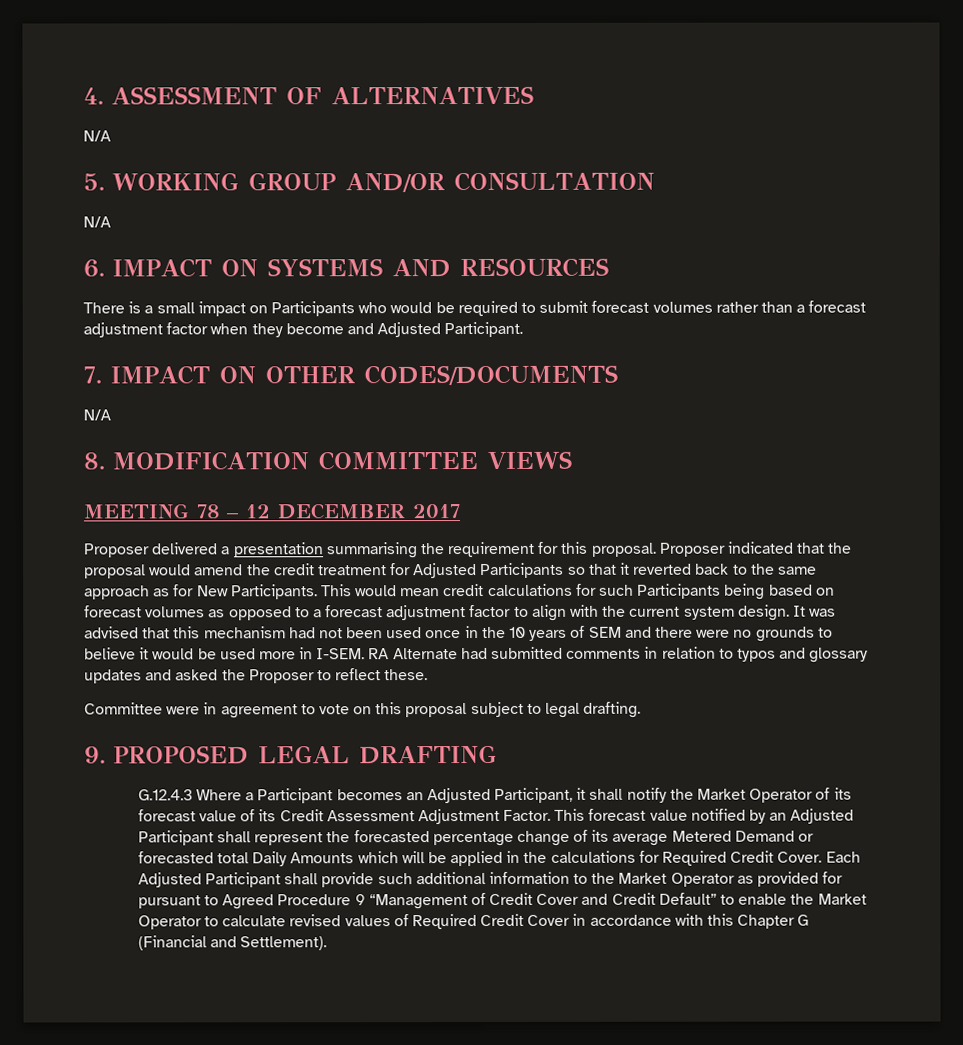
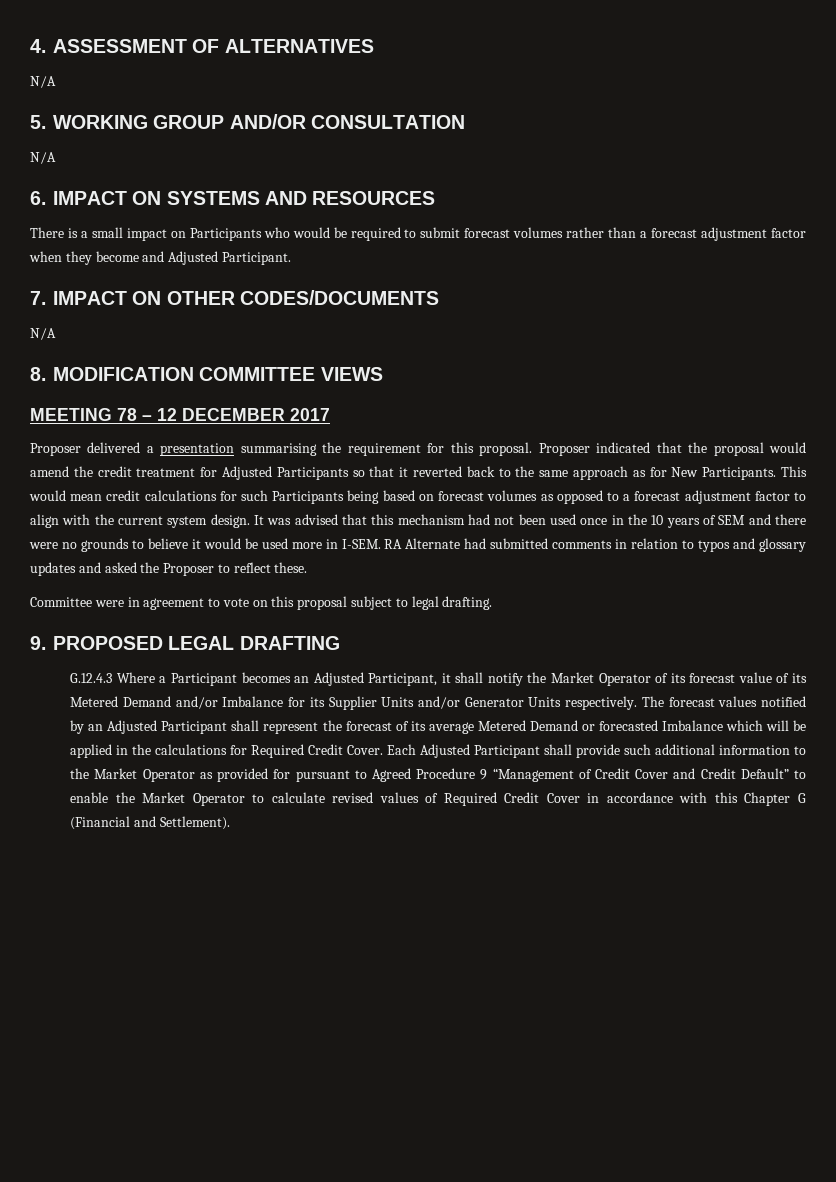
[279,808,688,825] Credit Assessment Adjustment Factor. This forecast value -> [70,696,758,710] Metered Demand and/or Imbalance for its Supplier Units and/or Generator Units respectively. The forecast values
[353,830,570,847] forecasted percentage change -> [345,721,392,731] forecast
[216,851,355,867] total Daily Amounts -> [661,720,723,731] Imbalance

